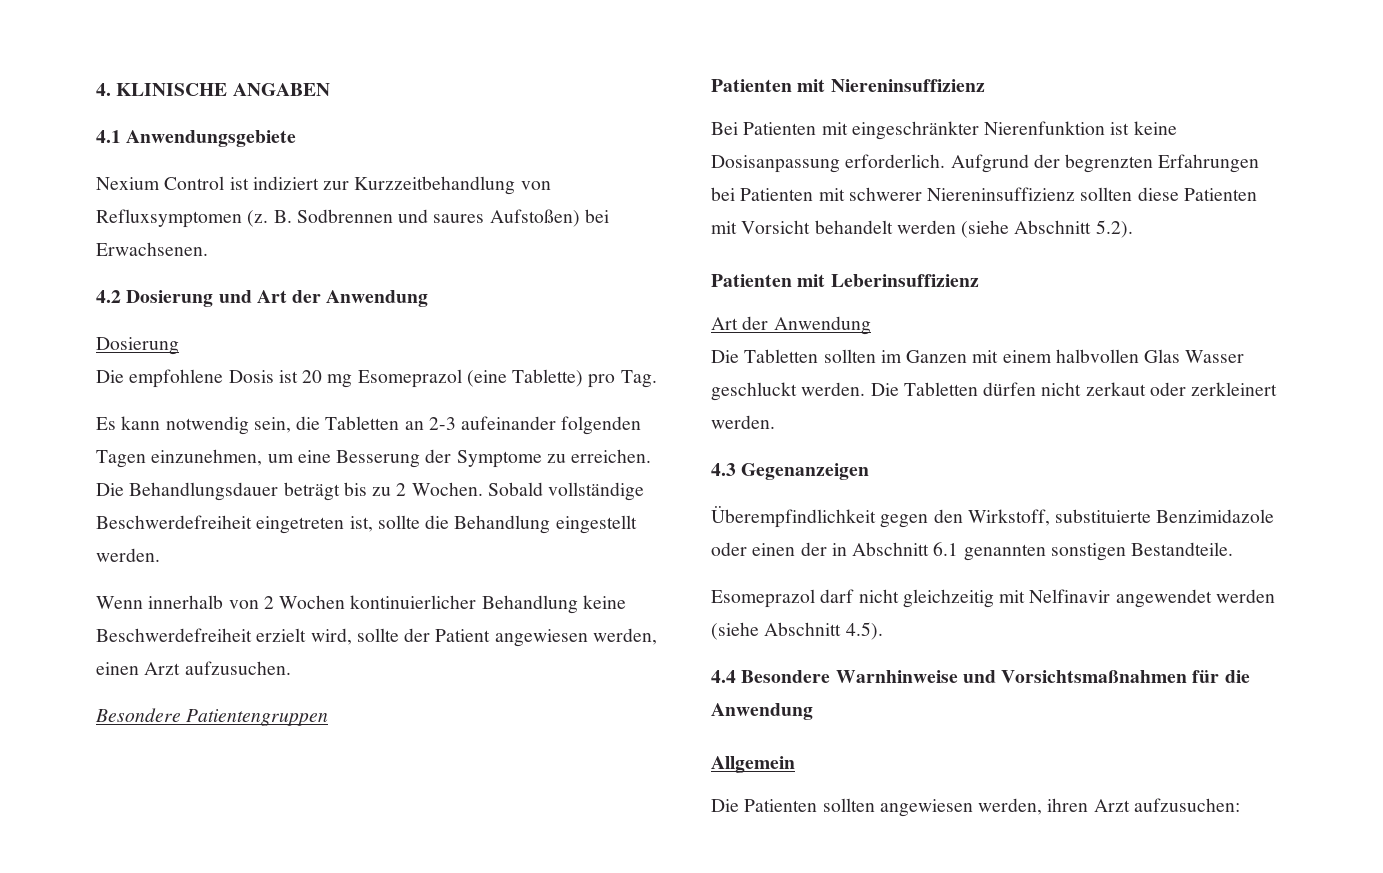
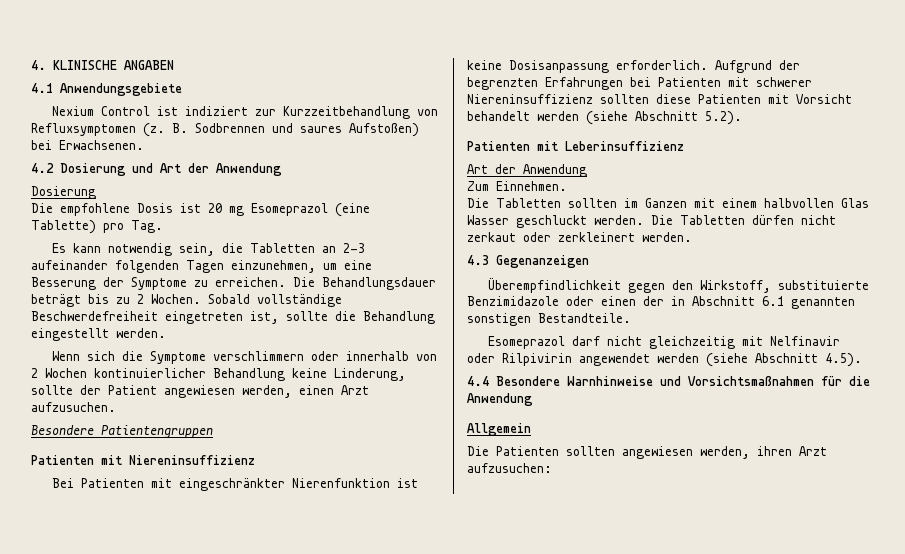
(143, 602) none -> [86,351,339,364] sich die Symptome verschlimmern oder
[96,628,352,645] Beschwerdefreiheit erzielt wird, -> [334,368,406,381] Linderung,
(871, 325) none -> [467,181,567,191] // Zum Einnehmen.
(1111, 596) none -> [467,353,572,366] oder Rilpivirin

